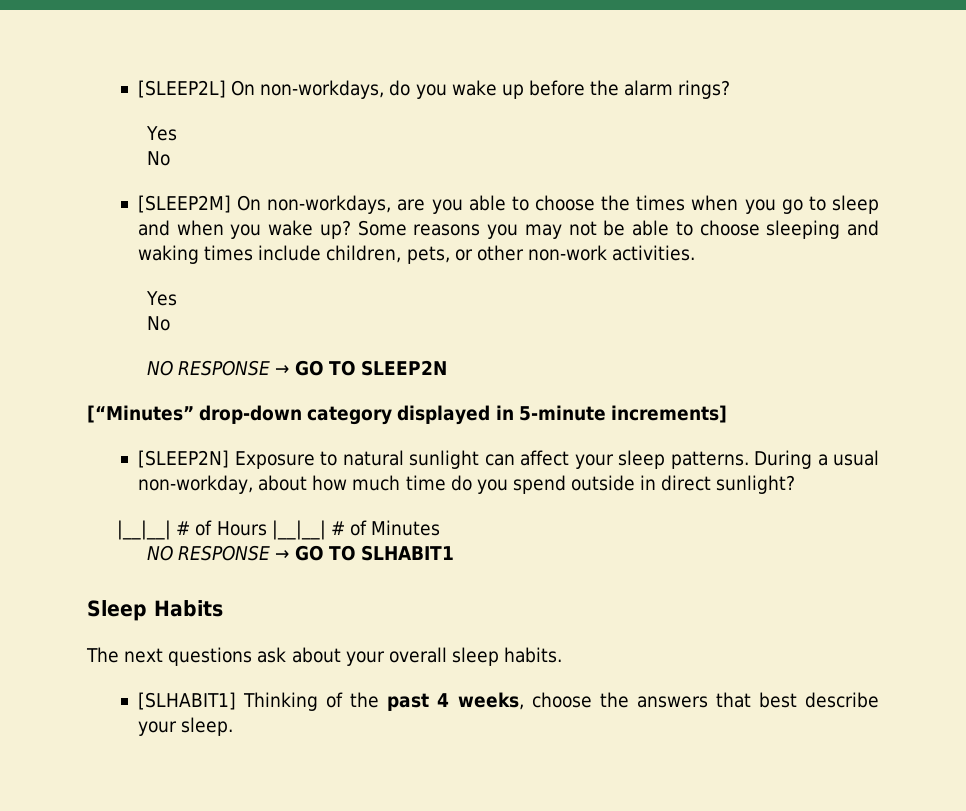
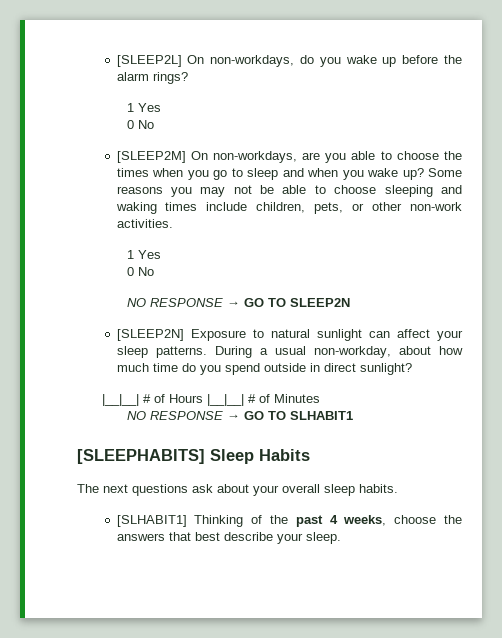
[146,126,178,141] Yes // -> [127,103,162,112] [127,120,135,129] 1 Yes // 0
[146,291,178,306] Yes // -> [127,250,162,259] [127,267,135,276] 1 Yes // 0
[87,405,727,425] // [“Minutes” drop-down category displayed in 5-minute increments] -> (351, 302) none
(454, 553) none -> [77,449,205,464] [SLEEPHABITS]

